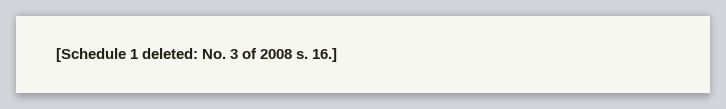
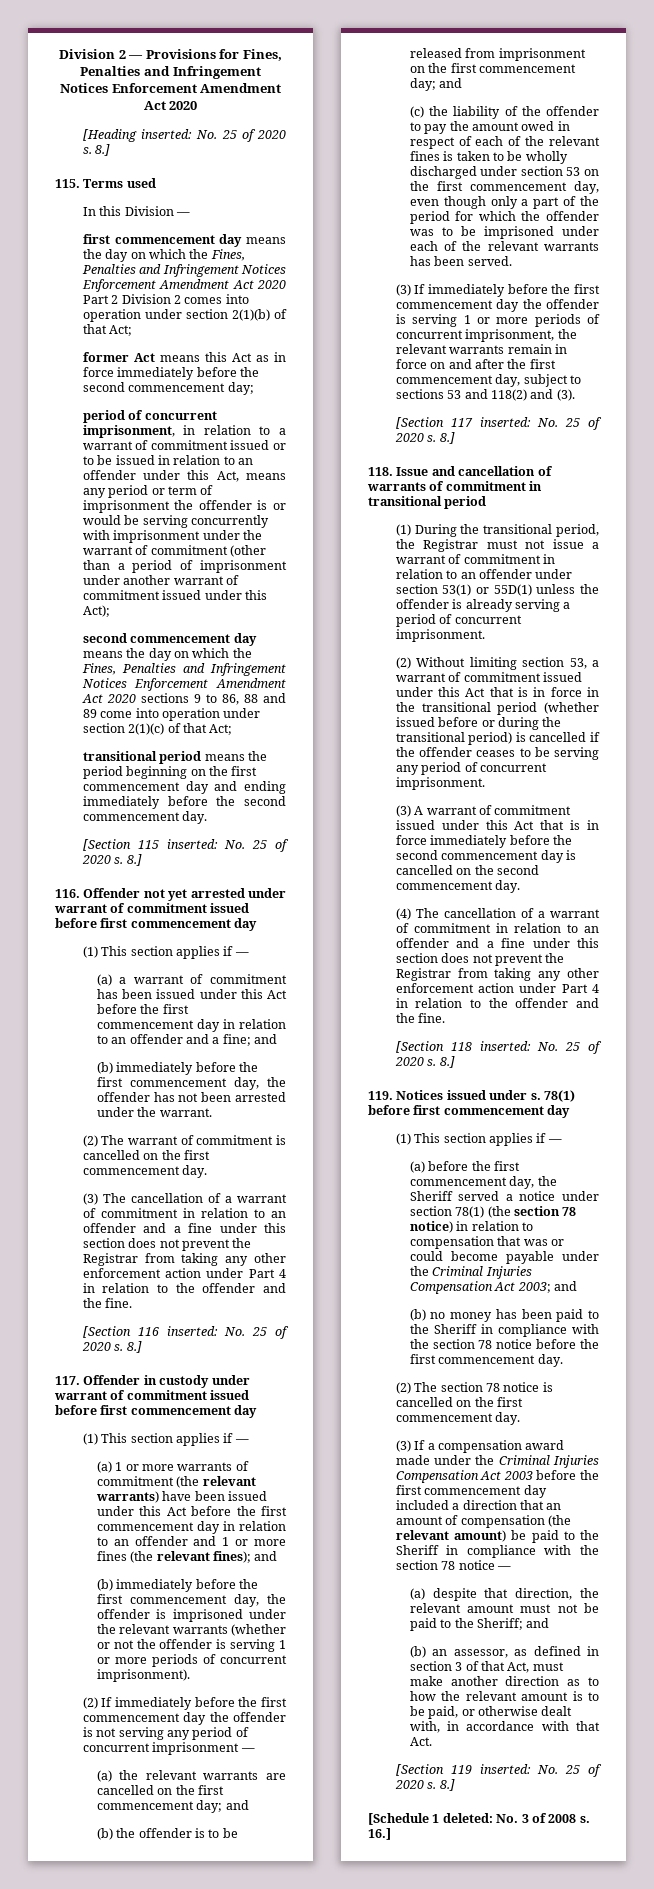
(56, 55) none -> [59,49,282,61] [80,66,261,79] [59,83,282,93] [143,101,198,110] [82,129,286,142] [82,144,111,156] [55,178,156,188] [82,206,190,216] [82,234,286,247] [82,249,245,262] [81,264,286,277] [81,279,286,292] [82,294,249,304] [82,309,287,322] [82,324,133,336] [82,352,287,362] [82,367,259,380] [82,382,254,395] [82,410,217,423] [82,425,286,438] [82,440,286,450] [82,455,254,465] [82,470,286,482] [82,485,214,498] [82,500,286,513] [82,515,269,528] [82,530,262,543] [82,545,266,557] [82,560,287,573] [82,575,239,585] [82,590,267,600] [82,605,110,617] [82,633,257,646] [82,648,252,661] [81,663,286,676] [81,678,286,691] [81,693,286,705] [82,708,261,721] [82,723,233,735] [82,751,267,764] [82,766,258,779] [82,781,286,794] [82,796,286,809] [82,811,208,824] [82,839,289,852] [81,854,142,866] [55,888,286,901] [54,903,250,913] [55,918,258,931] [82,946,249,959] [96,974,287,986] [96,989,287,999] [96,1004,189,1014] [96,1019,286,1032] [96,1034,278,1046] [96,1062,258,1075] [96,1077,286,1090] [96,1092,286,1102] [96,1107,212,1117] [82,1135,286,1147] [82,1150,210,1160] [82,1165,208,1178] [82,1193,287,1205] [82,1208,286,1218] [82,1223,286,1233] [82,1238,252,1251] [82,1253,286,1266] [82,1268,286,1278] [82,1283,286,1293] [82,1298,133,1308] [82,1326,289,1339] [81,1341,142,1353] [55,1375,250,1388] [54,1390,250,1400] [55,1405,258,1418] [82,1433,249,1446] [96,1461,249,1473] [96,1476,256,1488] [95,1491,267,1503] [96,1506,287,1516] [96,1521,286,1534] [96,1536,286,1546] [96,1551,278,1563] [96,1579,258,1592] [96,1594,286,1607] [96,1609,286,1622] [96,1624,286,1636] [96,1639,286,1652] [96,1654,287,1667] [96,1669,190,1682] [82,1697,287,1710] [82,1712,286,1725] [82,1727,249,1740] [82,1742,255,1755] [96,1770,286,1782] [96,1785,224,1795] [96,1800,249,1813] [96,1828,238,1840] [409,48,586,61] [409,63,576,73] [409,78,463,91] [409,106,599,119] [409,121,570,134] [409,136,600,149] [409,151,568,164] [409,166,599,179] [409,181,599,194] [409,196,599,209] [409,211,599,224] [409,226,599,239] [409,241,599,251] [409,256,512,266] [395,284,600,297] [395,299,599,312] [395,314,600,327] [395,329,577,342] [395,344,567,354] [395,359,556,369] [395,374,581,387] [395,389,575,401] [395,417,602,430] [394,432,455,444] [368,466,553,476] [367,481,543,491] [368,496,487,509] [395,524,599,537] [395,539,599,552] [395,554,555,564] [395,569,573,579] [395,584,599,596] [395,599,571,612] [395,614,522,627] [395,629,485,642] [395,657,599,670] [395,672,582,682] [395,687,599,697] [395,702,599,715] [395,717,562,730] [395,732,600,745] [395,747,599,760] [395,762,547,775] [395,777,485,790] [395,805,572,817] [395,820,599,830] [395,835,572,848] [395,850,576,863] [395,865,539,875] [395,880,521,893] [395,908,600,920] [395,923,599,933] [395,938,599,948] [395,953,565,966] [395,968,599,981] [395,983,599,993] [395,998,599,1008] [395,1013,446,1023] [395,1041,602,1054] [394,1056,455,1068] [368,1090,575,1102] [368,1105,571,1118] [395,1133,562,1146] [409,1161,520,1173] [409,1176,557,1189] [409,1191,599,1201] [409,1206,577,1218] [409,1221,533,1233] [409,1236,564,1249] [409,1251,599,1264] [409,1266,532,1279] [409,1281,577,1294] [409,1309,599,1322] [409,1324,599,1337] [409,1339,599,1349] [409,1354,563,1367] [395,1382,553,1394] [395,1397,523,1407] [395,1412,521,1425] [395,1440,565,1453] [395,1455,599,1468] [395,1470,599,1483] [395,1485,547,1498] [395,1500,562,1510] [395,1515,571,1528] [395,1530,599,1543] [395,1545,599,1558] [395,1560,511,1570] [409,1588,599,1601] [409,1603,599,1613] [409,1618,550,1631] [409,1646,599,1658] [409,1661,564,1673] [409,1676,599,1686] [409,1691,599,1701] [409,1706,573,1719] [409,1721,600,1733] [409,1737,432,1746] [395,1764,602,1777] [394,1779,455,1791] Division 2 — Provisions for Fines, Penalties and Infringement Notices Enforcement Amendment Act 2020 // [Heading inserted: No. 25 of 2020 s. 8.] // 115. Terms used // In this Division — // first commencement day means the day on which the Fines, Penalties and Infringement Notices Enforcement Amendment Act 2020 Part 2 Division 2 comes into operation under section 2(1)(b) of that Act; // former Act means this Act as in force immediately before the second commencement day; // period of concurrent imprisonment, in relation to a warrant of commitment issued or to be issued in relation to an offender under this Act, means any period or term of imprisonment the offender is or would be serving concurrently with imprisonment under the warrant of commitment (other than a period of imprisonment under another warrant of commitment issued under this Act); // second commencement day means the day on which the Fines, Penalties and Infringement Notices Enforcement Amendment Act 2020 sections 9 to 86, 88 and 89 come into operation under section 2(1)(c) of that Act; // transitional period means the period beginning on the first commencement day and ending immediately before the second commencement day. // [Section 115 inserted: No. 25 of 2020 s. 8.] // 116. Offender not yet arrested under warrant of commitment issued before first commencement day // (1) This section applies if — // (a) a warrant of commitment has been issued under this Act before the first commencement day in relation to an offender and a fine; and // (b) immediately before the first commencement day, the offender has not been arrested under the warrant. // (2) The warrant of commitment is cancelled on the first commencement day. // (3) The cancellation of a warrant of commitment in relation to an offender and a fine under this section does not prevent the Registrar from taking any other enforcement action under Part 4 in relation to the offender and the fine. // [Section 116 inserted: No. 25 of 2020 s. 8.] // 117. Offender in custody under warrant of commitment issued before first commencement day // (1) This section applies if — // (a) 1 or more warrants of commitment (the relevant warrants) have been issued under this Act before the first commencement day in relation to an offender and 1 or more fines (the relevant fines); and // (b) immediately before the first commencement day, the offender is imprisoned under the relevant warrants (whether or not the offender is serving 1 or more periods of concurrent imprisonment). // (2) If immediately before the first commencement day the offender is not serving any period of concurrent imprisonment — // (a) the relevant warrants are cancelled on the first commencement day; and // (b) the offender is to be released from imprisonment on the first commencement day; and // (c) the liability of the offender to pay the amount owed in respect of each of the relevant fines is taken to be wholly discharged under section 53 on the first commencement day, even though only a part of the period for which the offender was to be imprisoned under each of the relevant warrants has been served. // (3) If immediately before the first commencement day the offender is serving 1 or more periods of concurrent imprisonment, the relevant warrants remain in force on and after the first commencement day, subject to sections 53 and 118(2) and (3). // [Section 117 inserted: No. 25 of 2020 s. 8.] // 118. Issue and cancellation of warrants of commitment in transitional period // (1) During the transitional period, the Registrar must not issue a warrant of commitment in relation to an offender under section 53(1) or 55D(1) unless the offender is already serving a period of concurrent imprisonment. // (2) Without limiting section 53, a warrant of commitment issued under this Act that is in force in the transitional period (whether issued before or during the transitional period) is cancelled if the offender ceases to be serving any period of concurrent imprisonment. // (3) A warrant of commitment issued under this Act that is in force immediately before the second commencement day is cancelled on the second commencement day. // (4) The cancellation of a warrant of commitment in relation to an offender and a fine under this section does not prevent the Registrar from taking any other enforcement action under Part 4 in relation to the offender and the fine. // [Section 118 inserted: No. 25 of 2020 s. 8.] // 119. Notices issued under s. 78(1) before first commencement day // (1) This section applies if — // (a) before the first commencement day, the Sheriff served a notice under section 78(1) (the section 78 notice) in relation to compensation that was or could become payable under the Criminal Injuries Compensation Act 2003; and // (b) no money has been paid to the Sheriff in compliance with the section 78 notice before the first commencement day. // (2) The section 78 notice is cancelled on the first commencement day. // (3) If a compensation award made under the Criminal Injuries Compensation Act 2003 before the first commencement day included a direction that an amount of compensation (the relevant amount) be paid to the Sheriff in compliance with the section 78 notice — // (a) despite that direction, the relevant amount must not be paid to the Sheriff; and // (b) an assessor, as defined in section 3 of that Act, must make another direction as to how the relevant amount is to be paid, or otherwise dealt with, in accordance with that Act. // [Section 119 inserted: No. 25 of 2020 s. 8.] //

